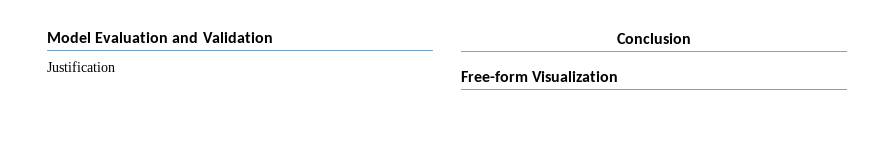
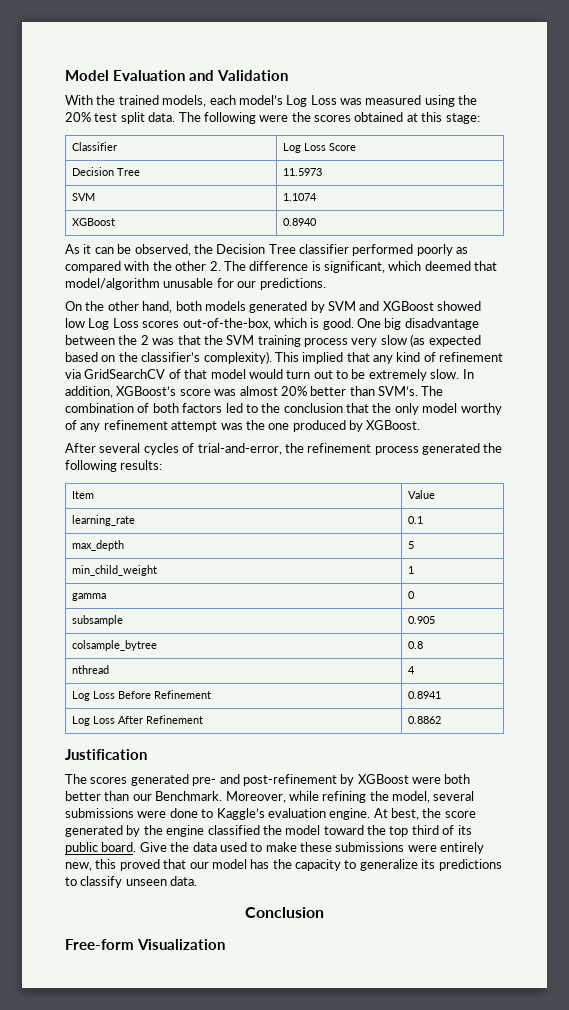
[47,61,115,72] Justification -> [65,95,478,107] [65,112,480,124] [71,142,117,151] [282,143,356,153] [71,167,140,176] [282,168,322,176] [71,193,95,201] [282,193,317,201] [71,218,115,226] [282,218,317,226] [65,244,469,256] [65,261,498,273] [65,278,326,290] [65,301,482,313] [65,318,479,330] [65,334,481,347] [65,351,504,364] [65,369,474,381] [65,386,444,398] [65,403,502,415] [65,420,421,432] [65,443,503,455] [65,460,163,472] [71,491,94,499] [407,490,435,499] [71,515,135,526] [407,516,423,524] [71,540,124,551] [407,541,414,549] [71,565,157,576] [407,566,414,574] [71,593,106,601] [407,591,415,599] [71,615,123,626] [407,616,435,624] [71,640,157,651] [407,641,423,649] [71,665,109,674] [407,666,415,674] [71,690,211,701] [407,691,441,699] [71,715,203,726] [407,716,441,724] [65,749,147,760] [65,774,471,786] [65,791,475,803] [65,808,476,820] [65,825,472,837] [65,842,485,854] [65,859,502,871] [65,876,198,888] With the trained models, each model’s Log Loss was measured using the 20% test split data. The following were the scores obtained at this stage: // Classifier | Log Loss Score // Decision Tree | 11.5973 // SVM | 1.1074 // XGBoost | 0.8940 // As it can be observed, the Decision Tree classifier performed poorly as compared with the other 2. The difference is significant, which deemed that model/algorithm unusable for our predictions. // On the other hand, both models generated by SVM and XGBoost showed low Log Loss scores out-of-the-box, which is good. One big disadvantage between the 2 was that the SVM training process very slow (as expected based on the classifier’s complexity). This implied that any kind of refinement via GridSearchCV of that model would turn out to be extremely slow. In addition, XGBoost’s score was almost 20% better than SVM’s. The combination of both factors led to the conclusion that the only model worthy of any refinement attempt was the one produced by XGBoost. // After several cycles of trial-and-error, the refinement process generated the following results: // Item | Value // learning_rate | 0.1 // max_depth | 5 // min_child_weight | 1 // gamma | 0 // subsample | 0.905 // colsample_bytree | 0.8 // nthread | 4 // Log Loss Before Refinement | 0.8941 // Log Loss After Refinement | 0.8862 // Justification // The scores generated pre- and post-refinement by XGBoost were both better than our Benchmark. Moreover, while refining the model, several submissions were done to Kaggle’s evaluation engine. At best, the score generated by the engine classified the model toward the top third of its public board. Give the data used to make these submissions were entirely new, this proved that our model has the capacity to generalize its predictions to classify unseen data.

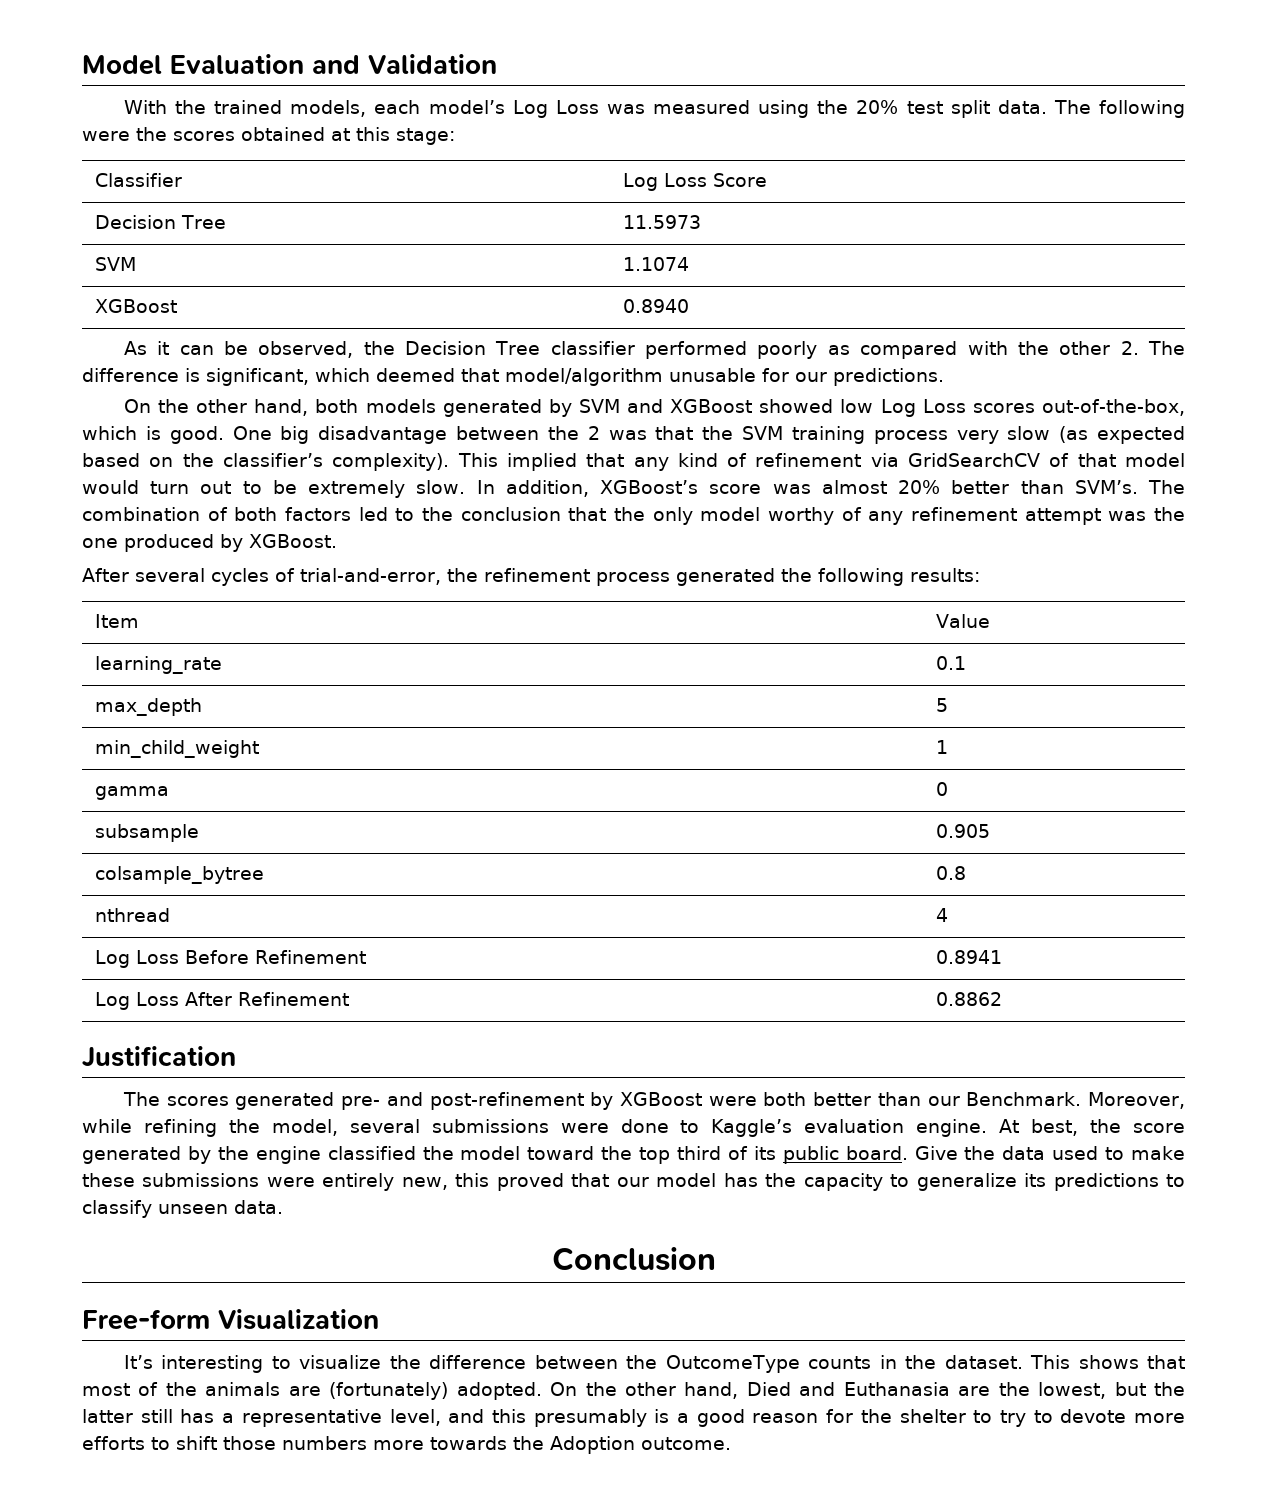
(225, 944) none -> [123,1355,1186,1373] [82,1382,1185,1400] [82,1409,1186,1427] [82,1436,731,1454] // It’s interesting to visualize the difference between the OutcomeType counts in the dataset. This shows that most of the animals are (fortunately) adopted. On the other hand, Died and Euthanasia are the lowest, but the latter still has a representative level, and this presumably is a good reason for the shelter to try to devote more efforts to shift those numbers more towards the Adoption outcome.

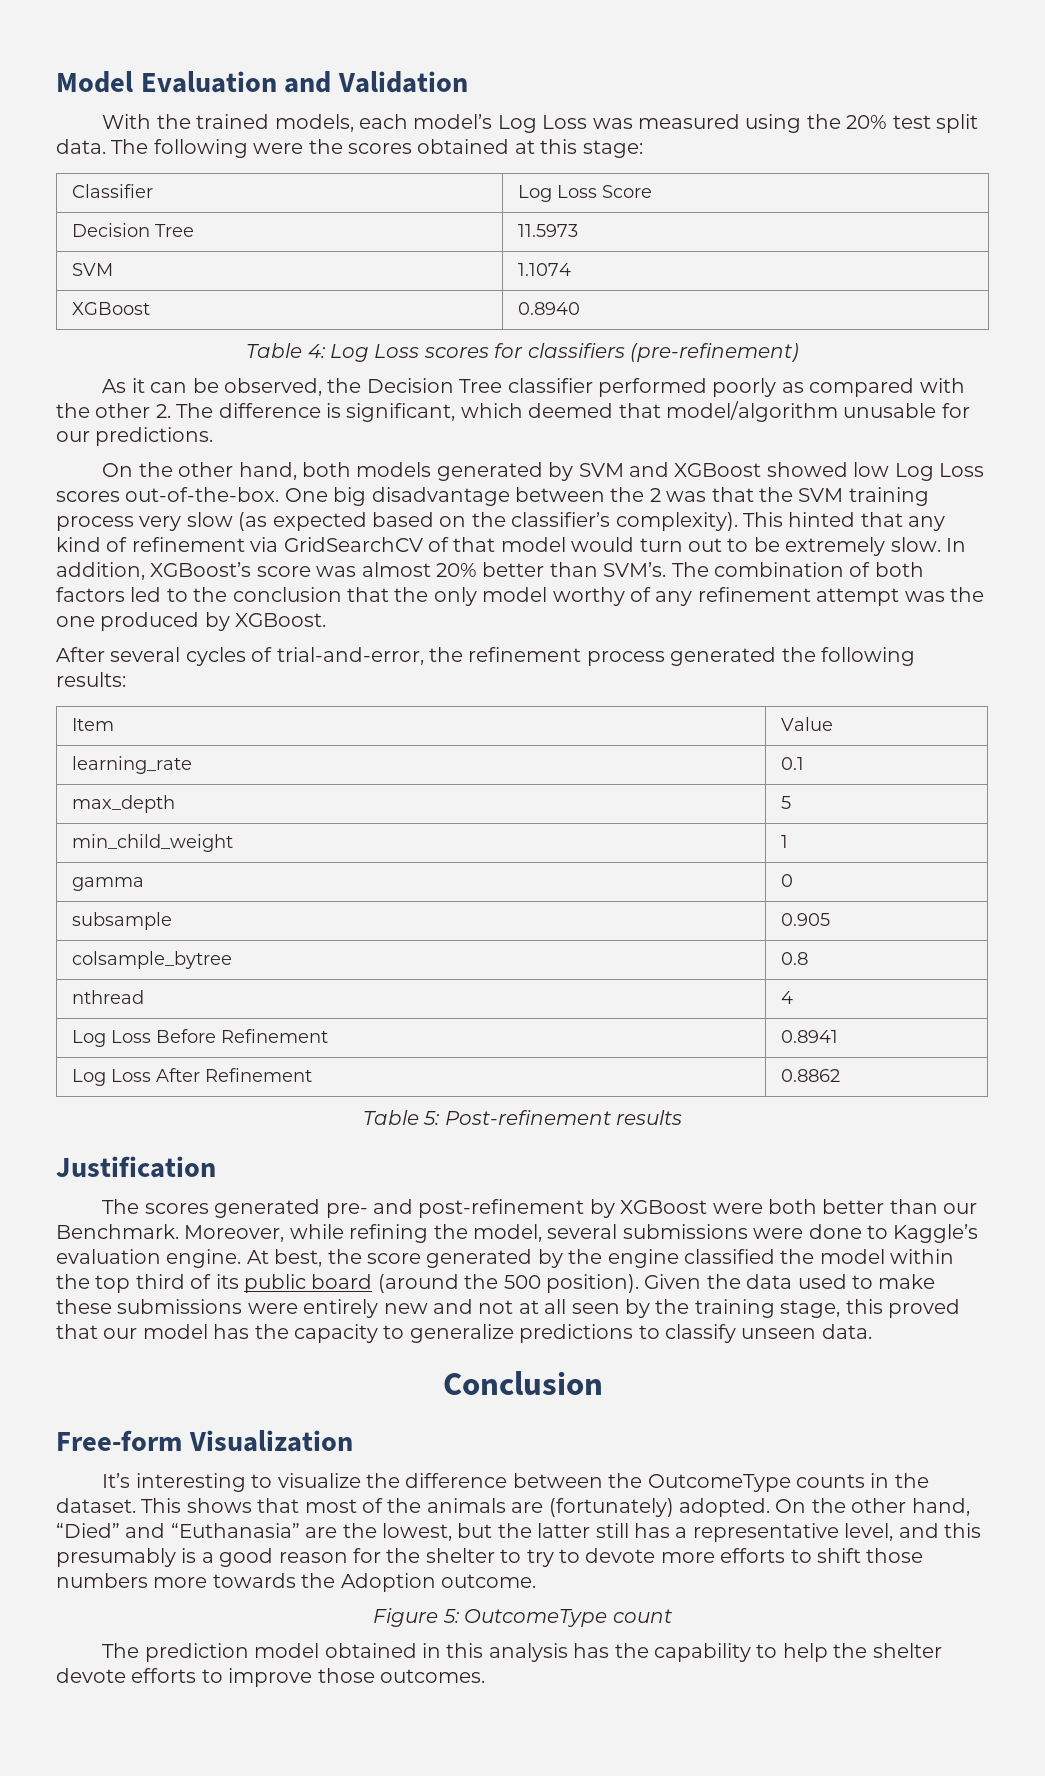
(689, 306) none -> [246,343,799,362] // Table 4: Log Loss scores for classifiers (pre-refinement)
[1042,399,1186,416] [82,426,224,444] out-of-the-box, which is good. -> [125,487,280,502] out-of-the-box.
[506,453,577,471] implied -> [788,512,856,527] hinted
(1002, 999) none -> [362,1110,683,1125] // Table 5: Post-refinement results
[527,1146,595,1160] toward -> [890,1249,955,1264] within
[845,1146,958,1160] board. Give -> [311,1274,702,1293] board (around the 500 position). Given
[401,1177,448,1190] new, -> [383,1299,841,1318] new and not at all seen by the training stage,
[1024,1173,1047,1187] its -> (514, 1333) none
[746,1382,950,1396] Died and Euthanasia -> [56,1523,300,1538] “Died” and “Euthanasia”
(731, 1443) none -> [373,1608,672,1627] [102,1643,942,1662] [56,1668,485,1687] // Figure 5: OutcomeType count // The prediction model obtained in this analysis has the capability to help the shelter devote efforts to improve those outcomes.

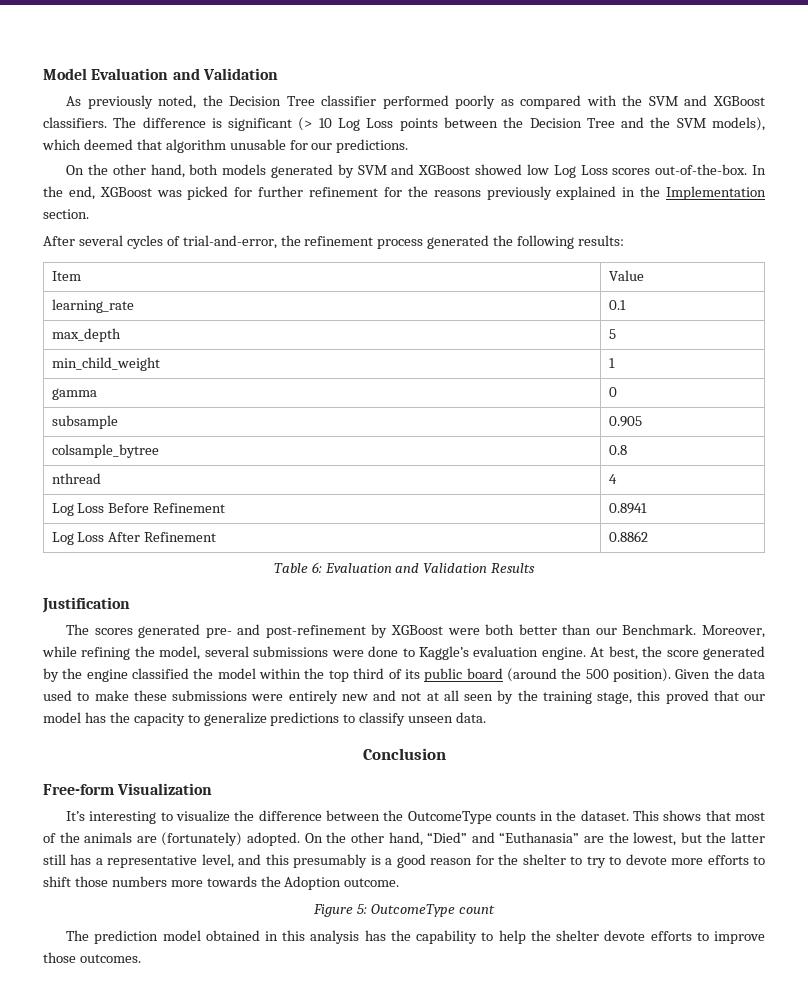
[102,114,978,133] [56,139,643,158] [71,184,153,198] [517,185,652,202] [71,223,194,237] [517,224,578,237] [71,263,113,276] [517,263,571,276] [71,302,150,315] [517,302,580,315] [246,343,799,362] [102,378,322,396] With the trained models, each model’s Log Loss was measured using the 20% test split data. The following were the scores obtained at this stage: // Classifier | Log Loss Score // Decision Tree | 11.5973 // SVM | 1.1074 // XGBoost | 0.8940 // Table 4: Log Loss scores for classifiers (pre-refinement) // As it can be observed, -> [66,95,197,109] As previously noted,
[95,403,456,422] other 2. The difference is significant, -> [648,95,765,106] [43,117,765,131] SVM and XGBoost classifiers. The difference is significant (> 10 Log Loss points between the Decision Tree and the SVM models),
[665,401,838,422] model/algorithm -> [165,139,226,153] algorithm
[284,487,929,506] [56,512,946,531] [56,537,966,556] [56,562,924,580] [56,587,984,606] [56,612,327,631] One big disadvantage between the 2 was that the SVM training process very slow (as expected based on the classifier’s complexity). This hinted that any kind of refinement via GridSearchCV of that model would turn out to be extremely slow. In addition, XGBoost’s score was almost 20% better than SVM’s. The combination of both factors led to the conclusion that the only model worthy of any refinement attempt was the one produced by XGBoost. -> [752,165,766,175] [43,186,767,200] [43,209,89,219] In the end, XGBoost was picked for further refinement for the reasons previously explained in the Implementation section.
[423,1110,683,1125] 5: Post-refinement results -> [311,562,536,574] 6: Evaluation and Validation Results

